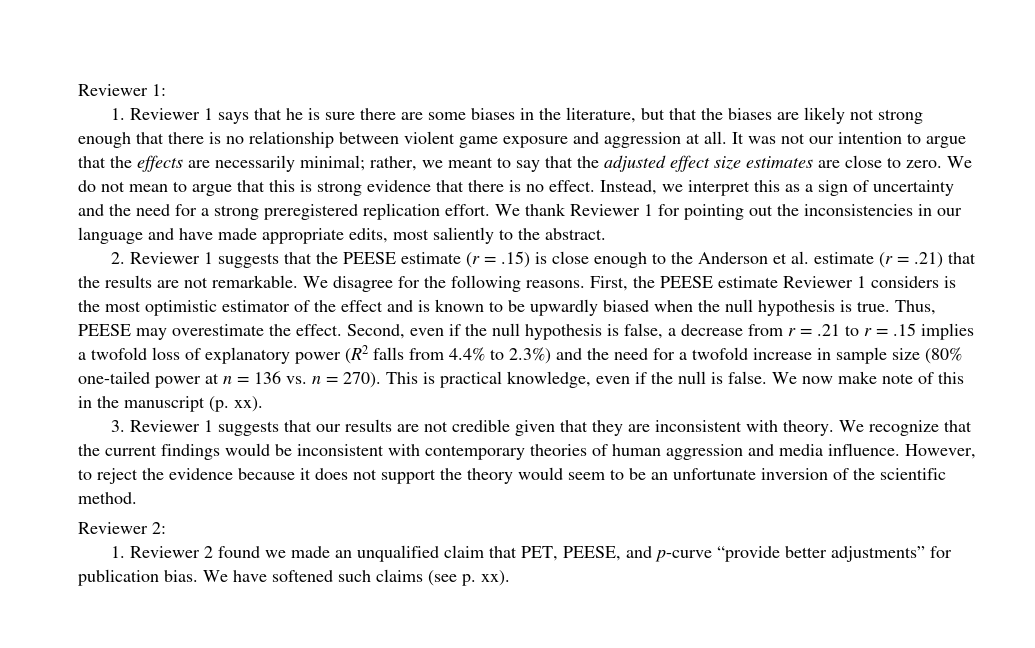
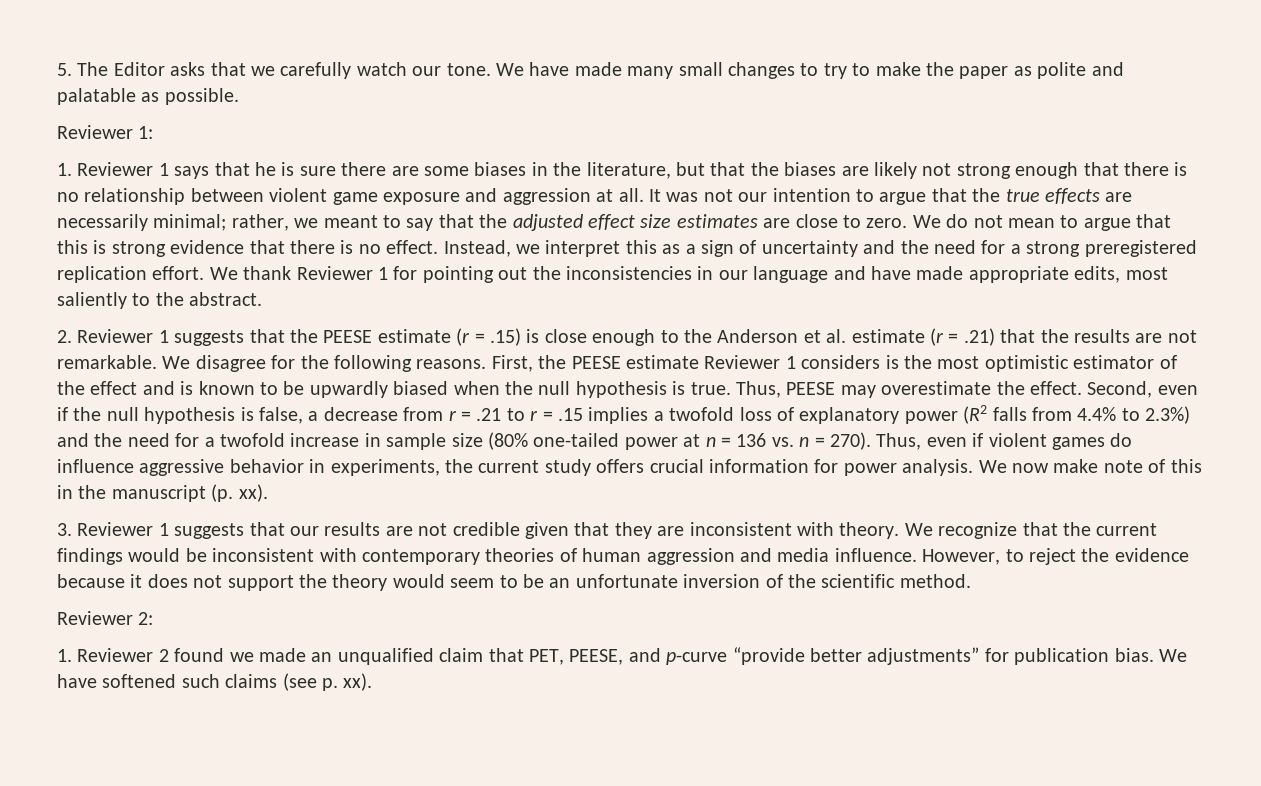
(78, 90) none -> [57,62,1124,79] [57,88,239,105] 5. The Editor asks that we carefully watch our tone. We have made many small changes to try to make the paper as polite and palatable as possible. //
(132, 162) none -> [1005,189,1040,202] true
[386,371,767,388] This is practical knowledge, even if the null is false. -> [876,433,1133,450] [57,459,974,476] Thus, even if violent games do influence aggressive behavior in experiments, the current study offers crucial information for power analysis.

